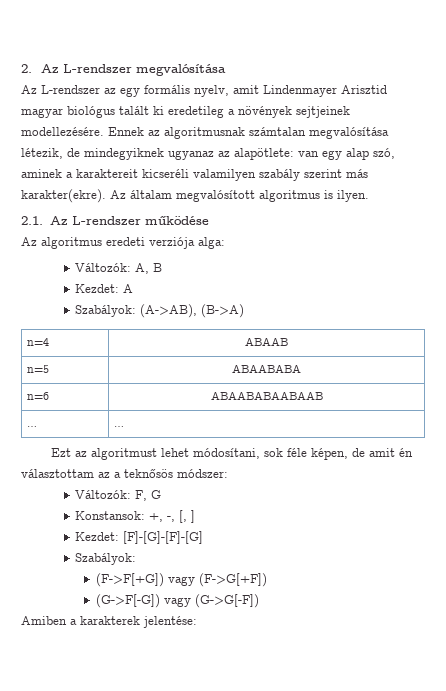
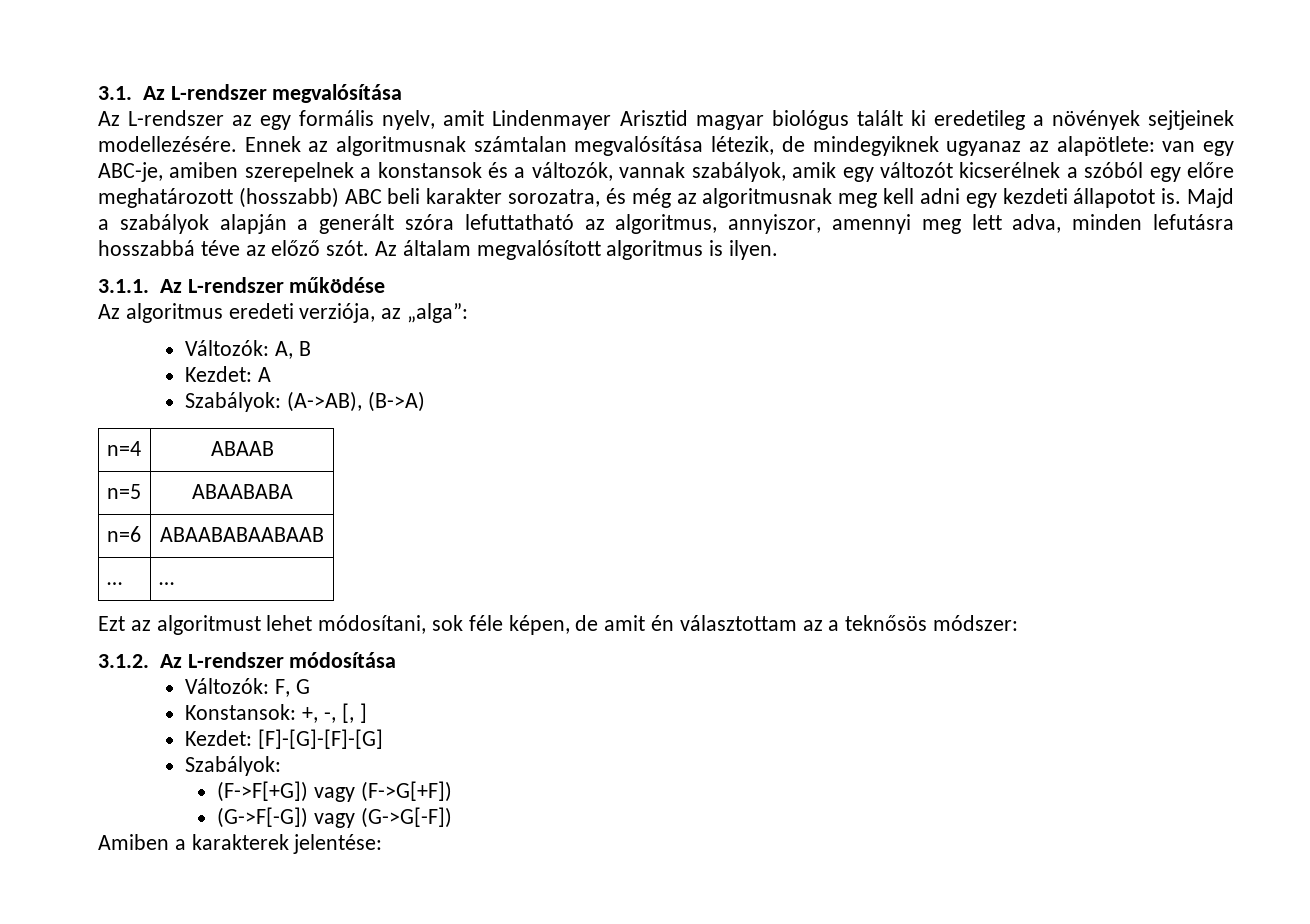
[21,64,32,73] 2. -> [98,86,132,100] 3.1.
[346,148,395,160] [21,169,368,181] [21,189,106,203] alap szó, aminek a karaktereit kicseréli valamilyen szabály szerint más karakter(ekre). -> [98,162,1234,182] [98,187,1235,208] [98,214,1234,234] [98,240,370,256] ABC-je, amiben szerepelnek a konstansok és a változók, vannak szabályok, amik egy változót kicserélnek a szóból egy előre meghatározott (hosszabb) ABC beli karakter sorozatra, és még az algoritmusnak meg kell adni egy kezdeti állapotot is. Majd a szabályok alapján a generált szóra lefuttatható az algoritmus, annyiszor, amennyi meg lett adva, minden lefutásra hosszabbá téve az előző szót.
[21,216,43,225] 2.1. -> [98,279,149,293] 3.1.1.
[149,237,225,249] verziója alga: -> [299,303,469,323] verziója, az „alga”:
(228, 473) none -> [98,652,397,668] // 3.1.2. Az L-rendszer módosítása

